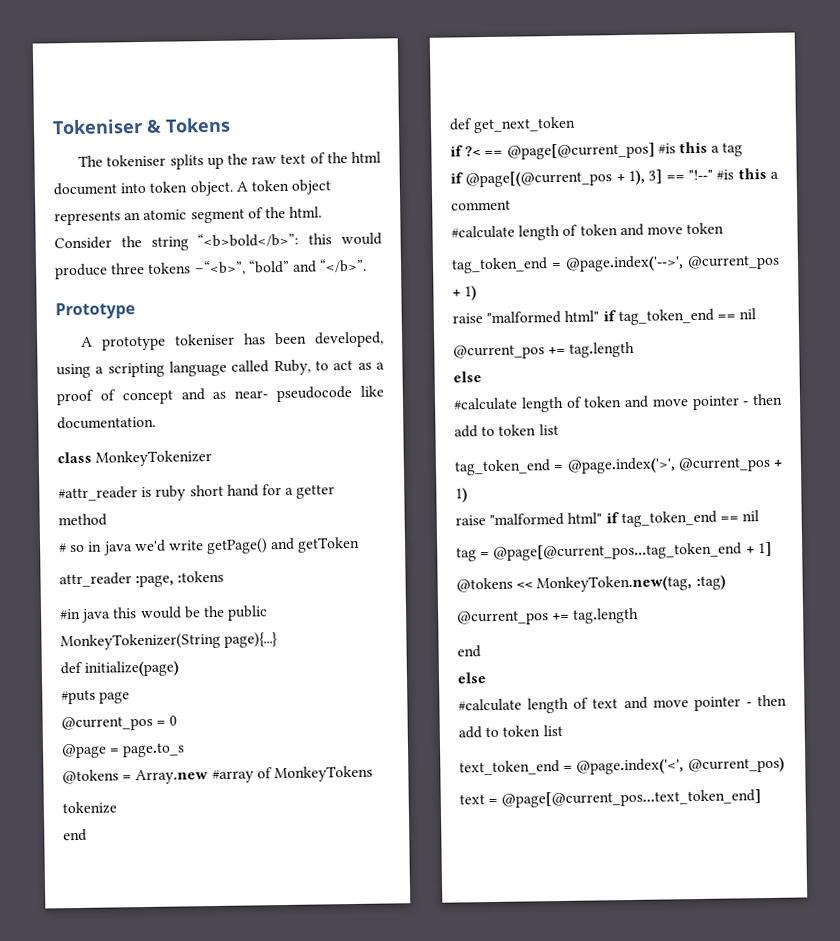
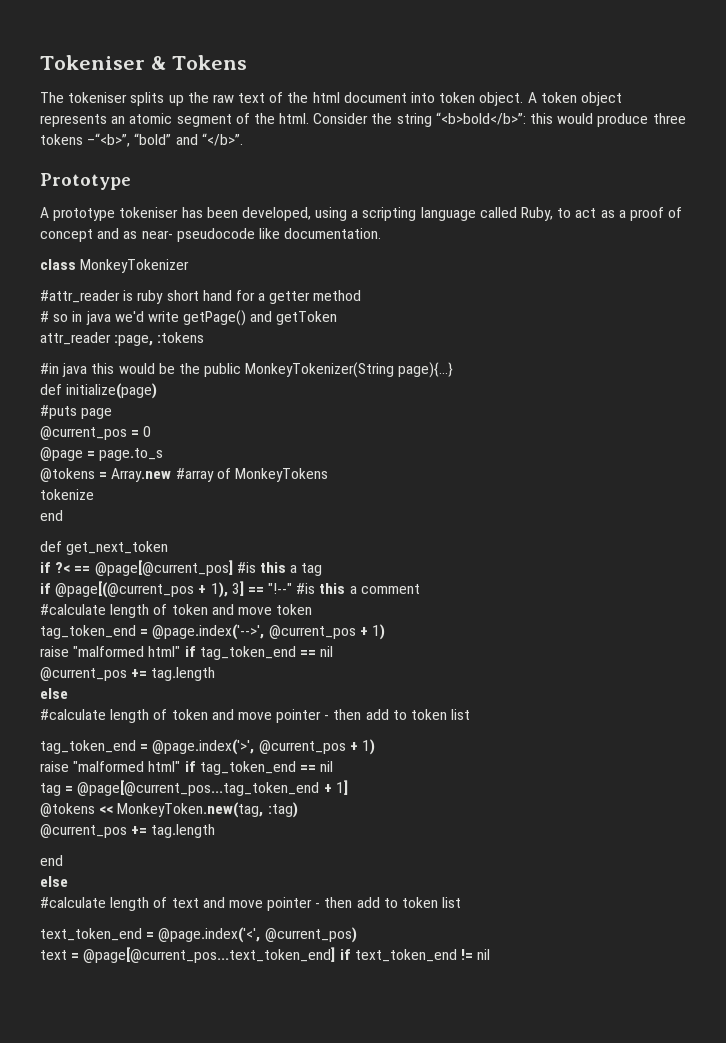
(762, 798) none -> [339,949,491,962] if text_token_end != nil

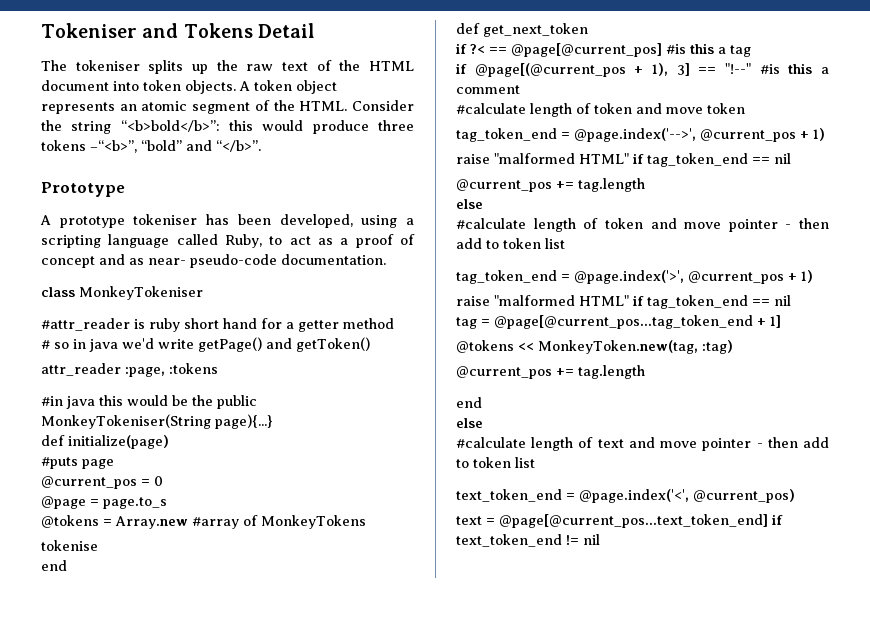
[150,56,166,70] & -> [142,23,179,38] and
(247, 62) none -> [257,23,315,38] Detail
[312,92,340,103] html -> [369,61,415,71] HTML
[479,92,524,106] object. -> [185,80,236,94] objects.
[279,113,310,124] html. -> [299,101,348,111] HTML.
[176,228,280,242] pseudocode like -> [190,254,277,268] pseudo-code
[80,259,190,273] MonkeyTokenizer -> [79,286,203,300] MonkeyTokeniser
[276,311,338,325] getToken -> [296,337,370,352] getToken()
[245,362,395,378] MonkeyTokenizer(String -> [41,414,211,429] MonkeyTokeniser(String
[40,489,94,500] tokenize -> [41,540,98,551] tokenise
[148,646,181,657] html" -> [579,153,629,164] HTML"
[148,761,181,772] html" -> [579,295,629,306] HTML"

